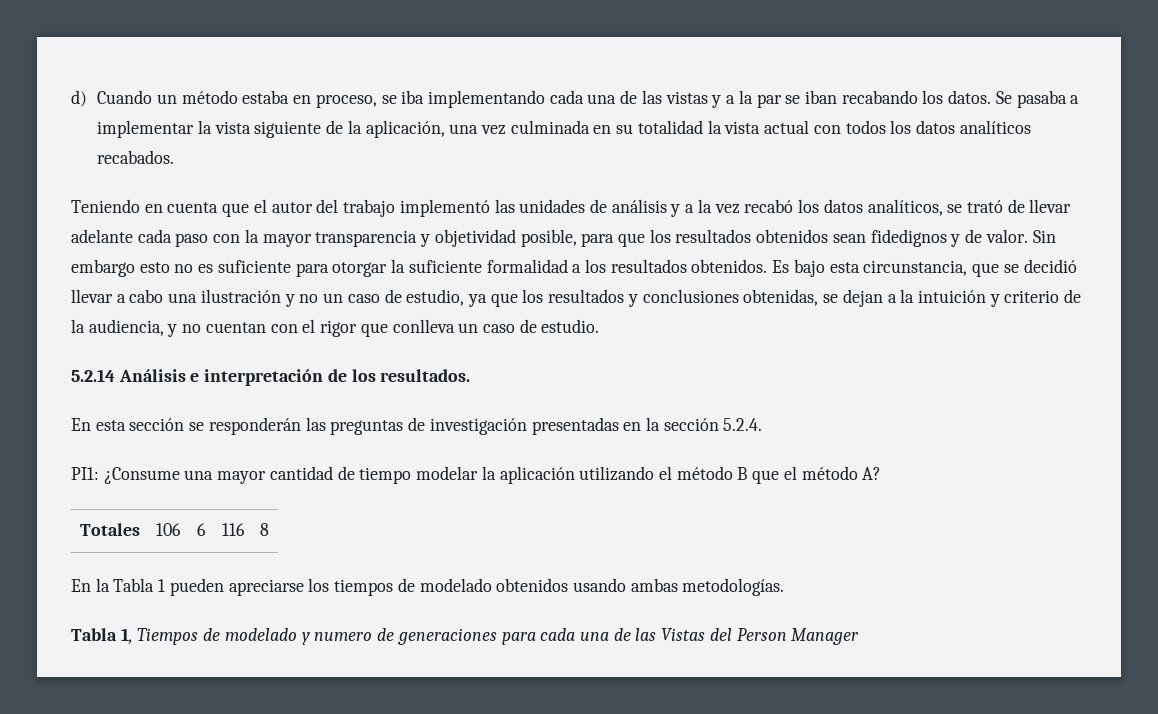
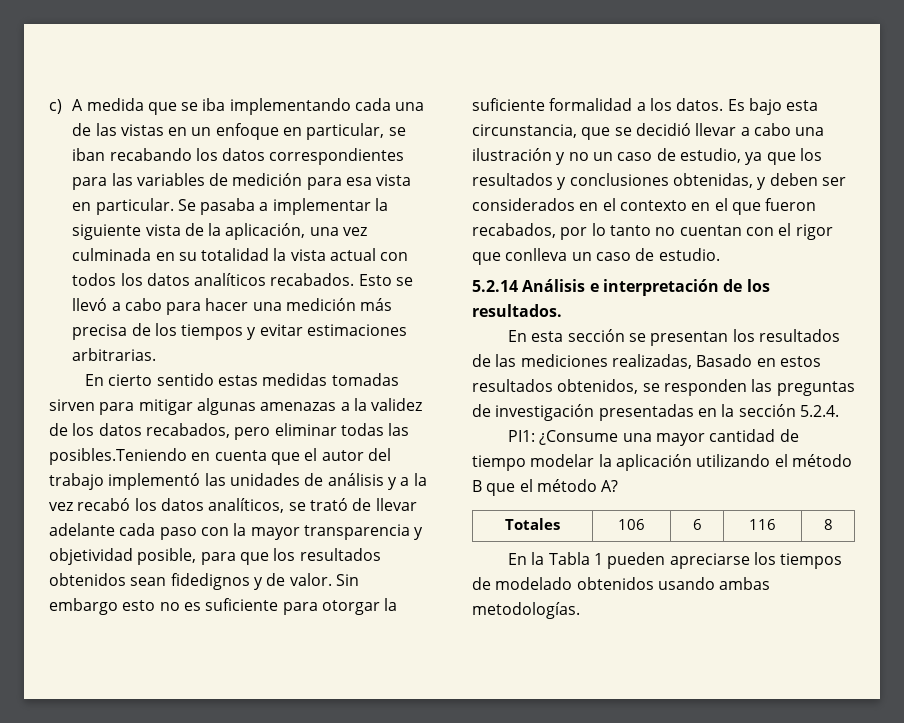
[71,90,377,108] d) Cuando un método estaba en proceso, -> [49,98,177,115] c) A medida que
[711,90,992,108] y a la par se iban recabando los datos. -> [168,123,406,140] [72,148,405,165] [72,173,412,190] [72,198,174,215] en un enfoque en particular, se iban recabando los datos correspondientes para las variables de medición para esa vista en particular.
[214,121,322,138] vista siguiente -> [72,224,181,240] siguiente vista
[71,199,140,213] // Teniendo -> [358,274,414,286] [72,298,393,315] [72,323,408,340] [72,348,157,361] [85,373,399,386] [49,398,423,415] [49,423,410,440] [49,448,187,465] Esto se llevó a cabo para hacer una medición más precisa de los tiempos y evitar estimaciones arbitrarias. // En cierto sentido estas medidas tomadas sirven para mitigar algunas amenazas a la validez de los datos recabados, pero eliminar todas las posibles.Teniendo
[610,259,768,273] resultados obtenidos. -> [676,98,724,111] datos.
[823,289,1082,307] [71,319,178,337] se dejan a la intuición y criterio de la audiencia, y -> [757,173,846,190] [472,198,817,215] [472,223,651,240] y deben ser considerados en el contexto en el que fueron recabados, por lo tanto
[208,417,301,435] responderán -> [650,329,841,346] [472,354,821,369] [472,379,747,396] presentan los resultados de las mediciones realizadas, Basado en estos resultados obtenidos, se responden
[71,628,860,645] // Tabla 1, Tiempos de modelado y numero de generaciones para cada una de las Vistas del Person Manager -> (580, 610) none

